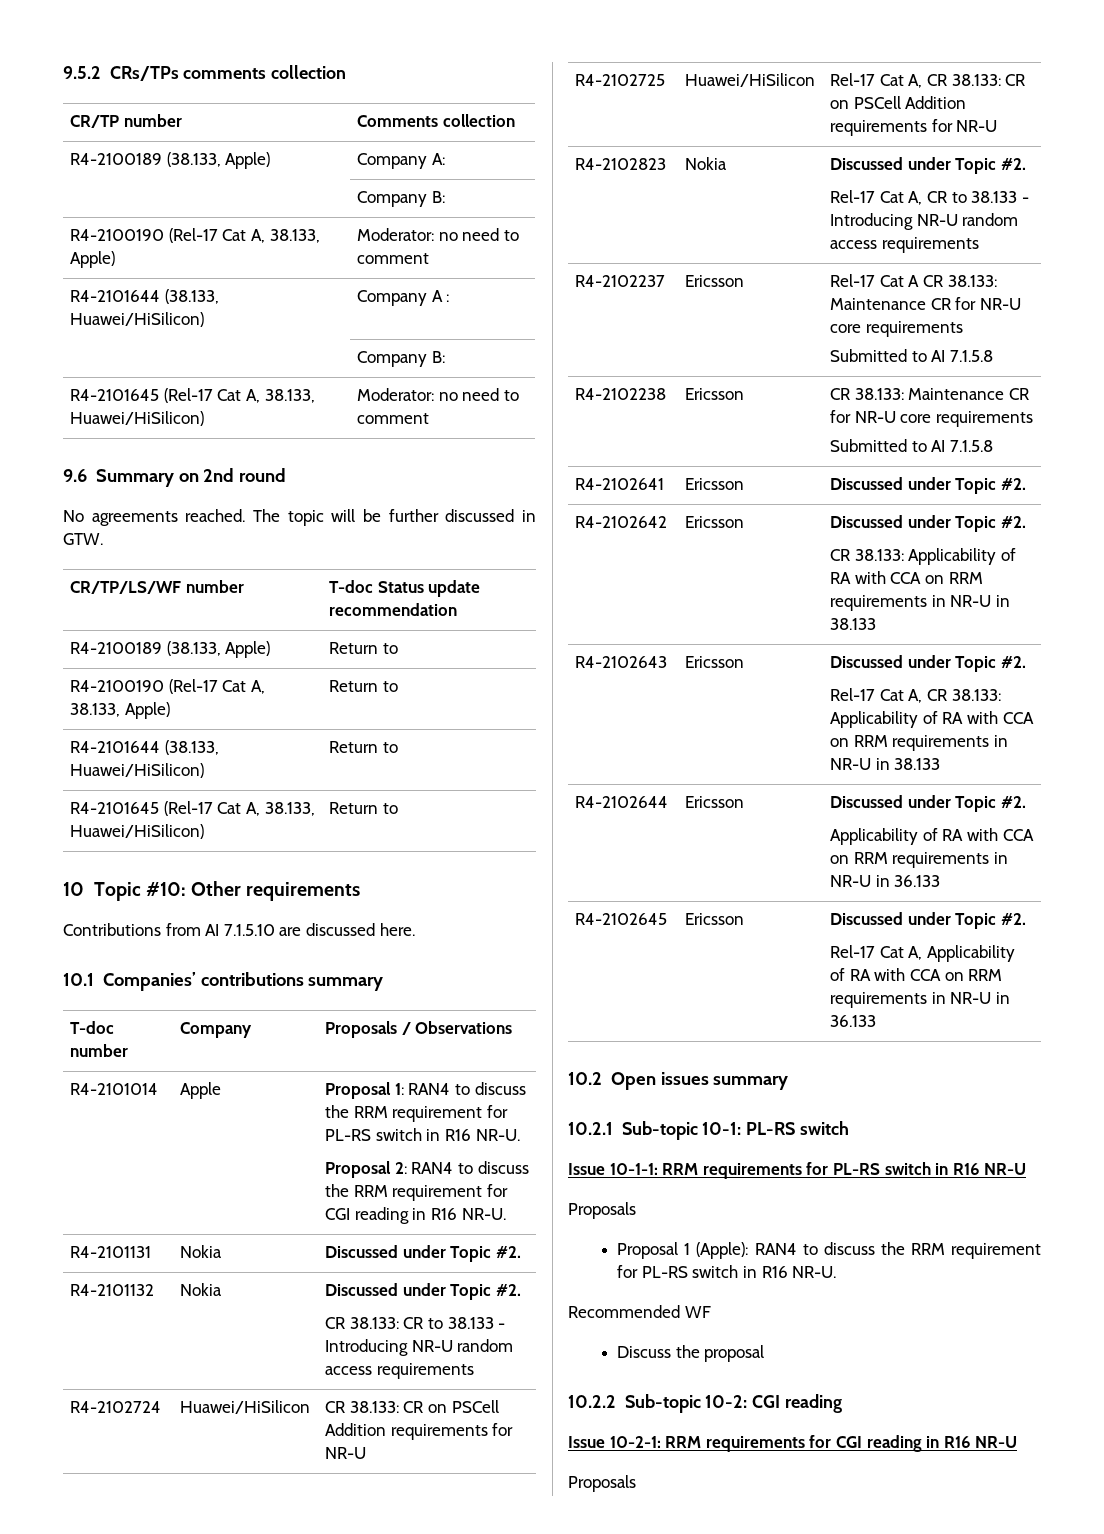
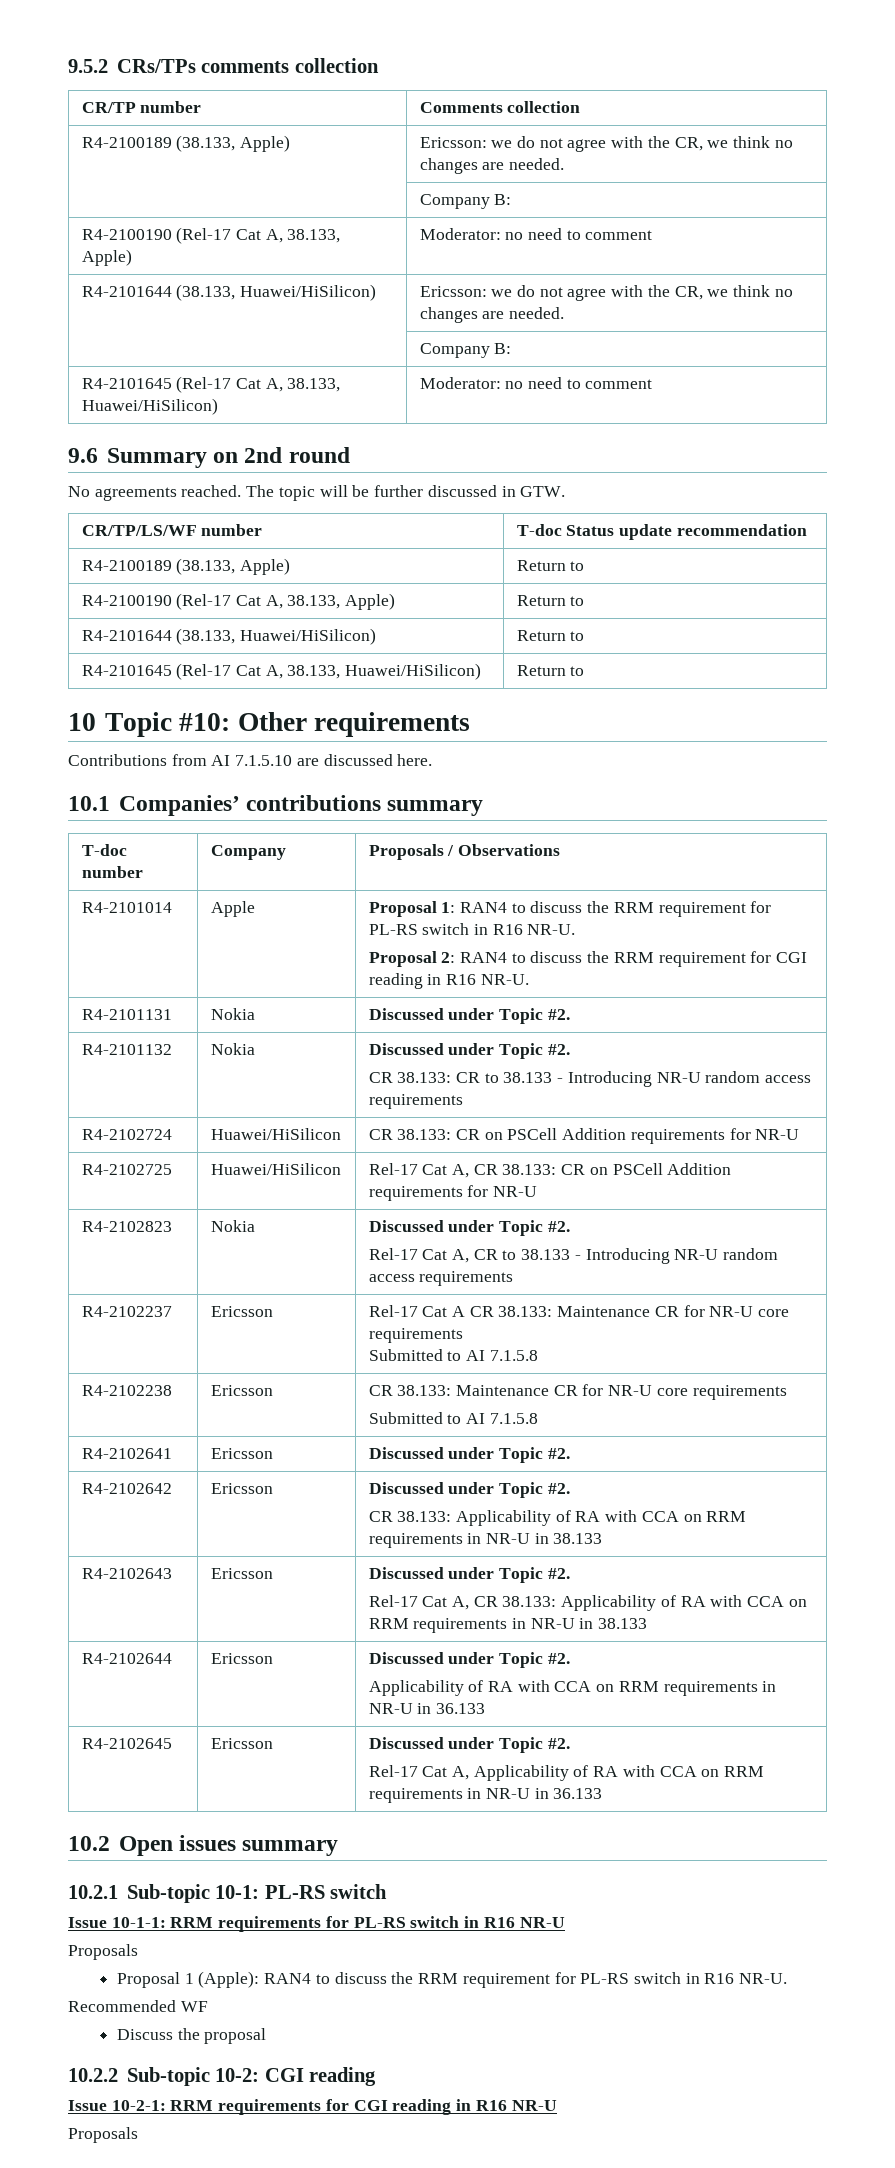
[357,153,445,169] Company A: -> [419,136,793,152] [419,158,564,174] Ericsson: we do not agree with the CR, we think no changes are needed.
[357,290,450,306] Company A : -> [419,285,793,301] [419,307,564,323] Ericsson: we do not agree with the CR, we think no changes are needed.

